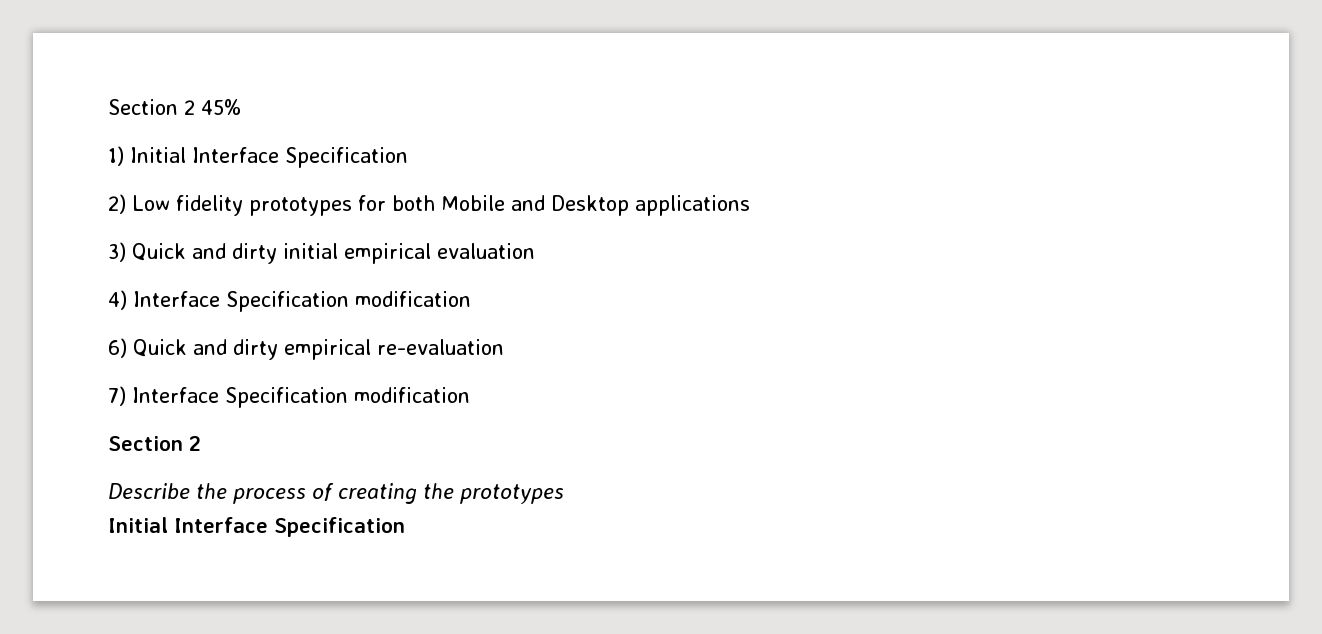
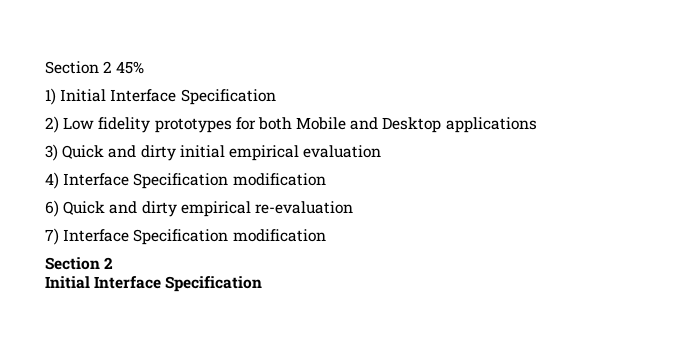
[108,483,564,504] // Describe the process of creating the prototypes -> (114, 263) none

